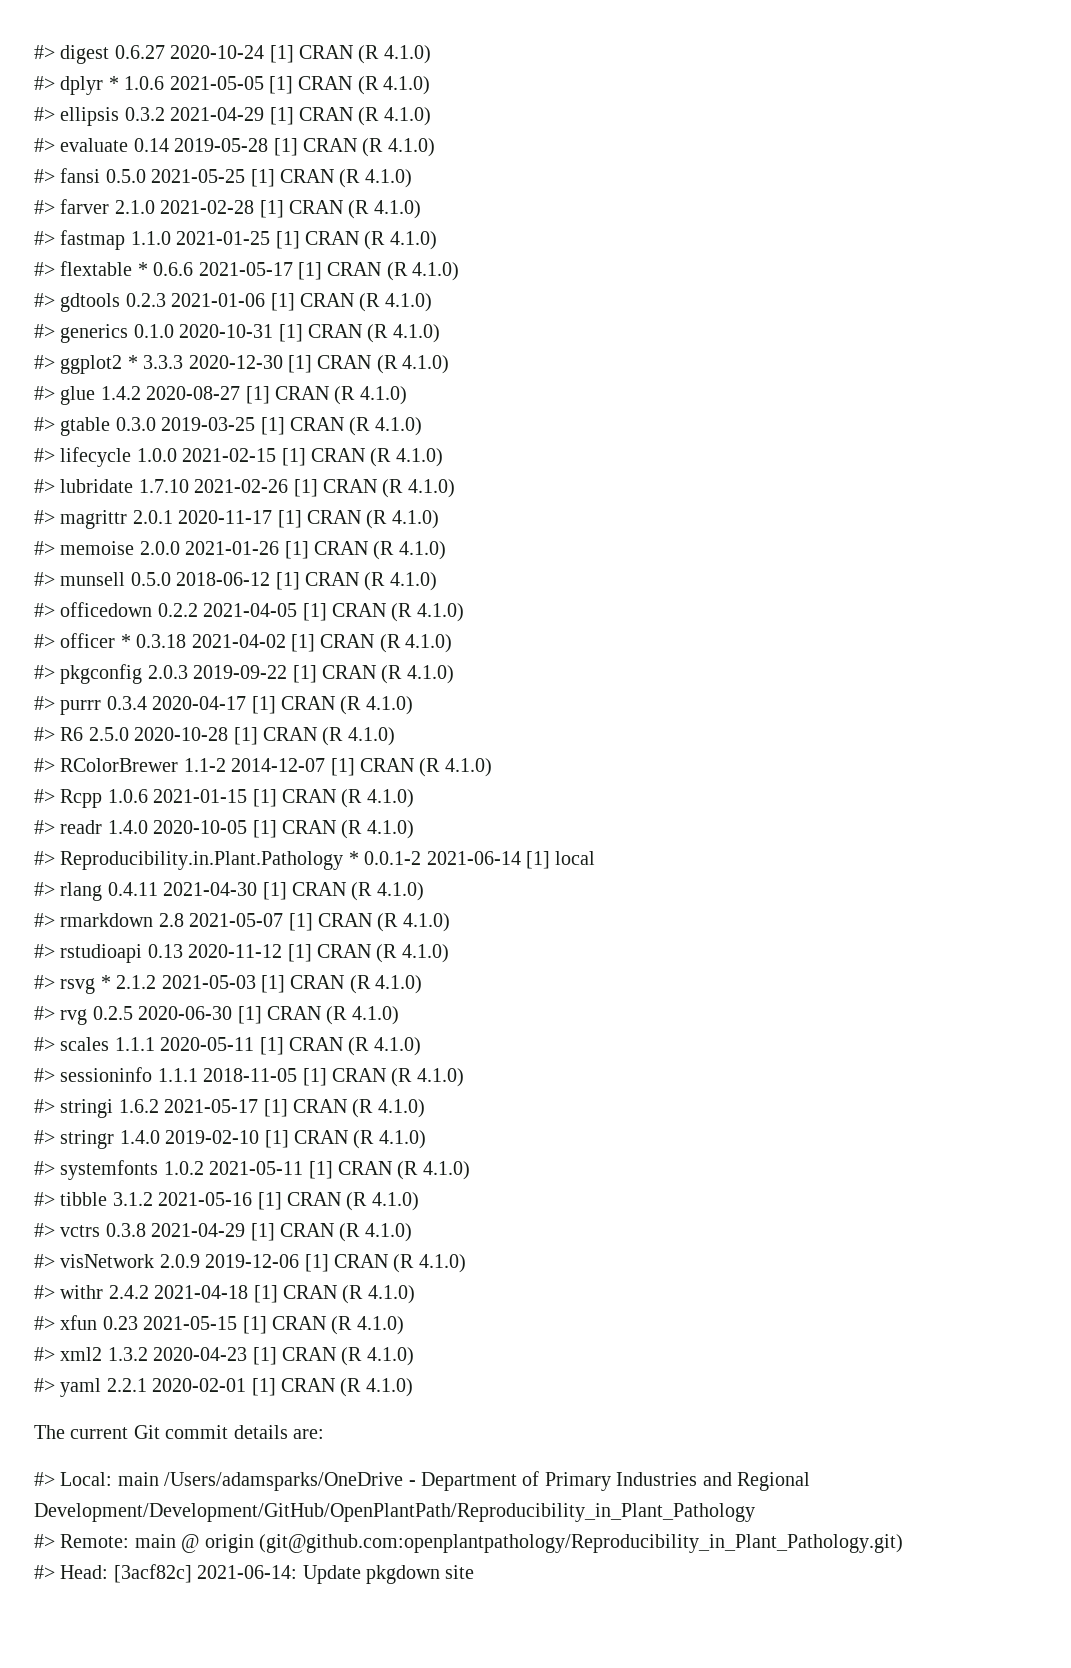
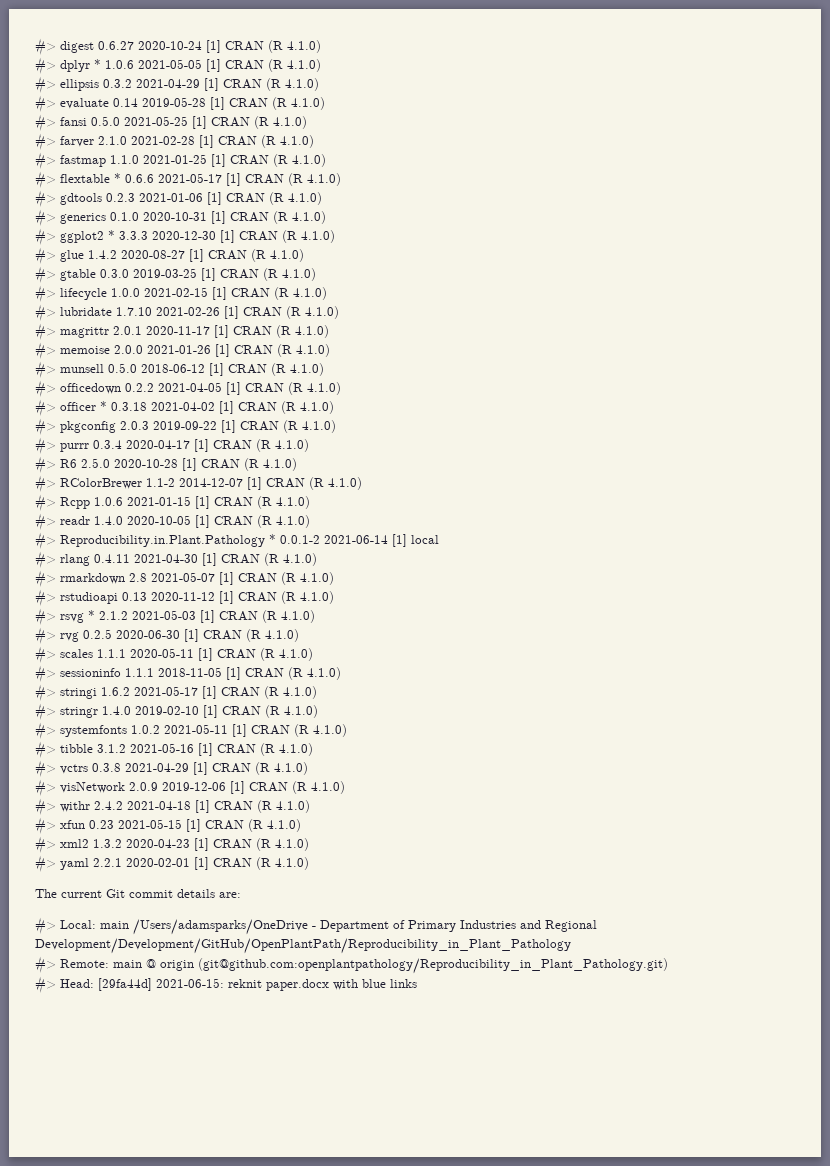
[113,1564,475,1584] [3acf82c] 2021-06-14: Update pkgdown site -> [98,978,417,991] [29fa44d] 2021-06-15: reknit paper.docx with blue links

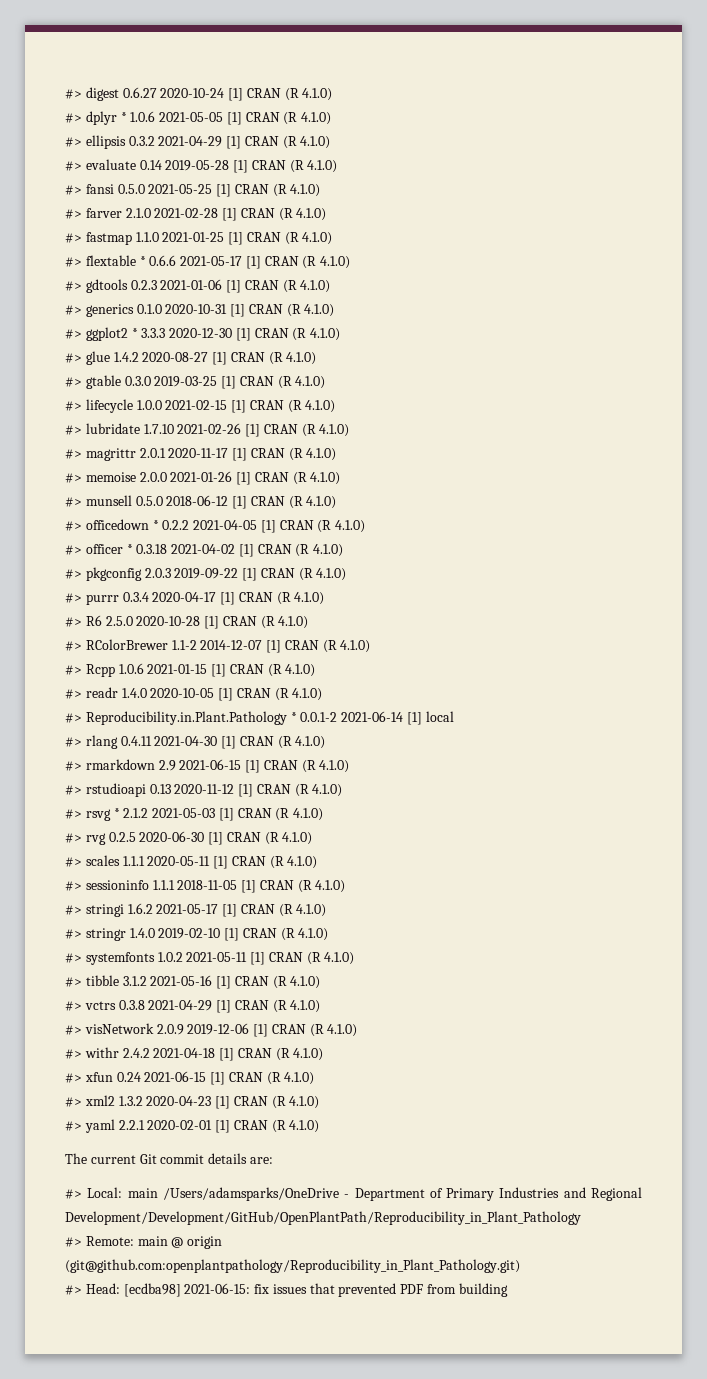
(121, 388) none -> [152,520,159,530] *
[129,572,215,582] 2.8 2021-05-07 -> [158,759,242,771] 2.9 2021-06-15
[89,819,182,829] 0.23 2021-05-15 -> [116,1071,207,1082] 0.24 2021-06-15
[98,978,417,991] [29fa44d] 2021-06-15: reknit paper.docx with blue links -> [123,1283,508,1297] [ecdba98] 2021-06-15: fix issues that prevented PDF from building

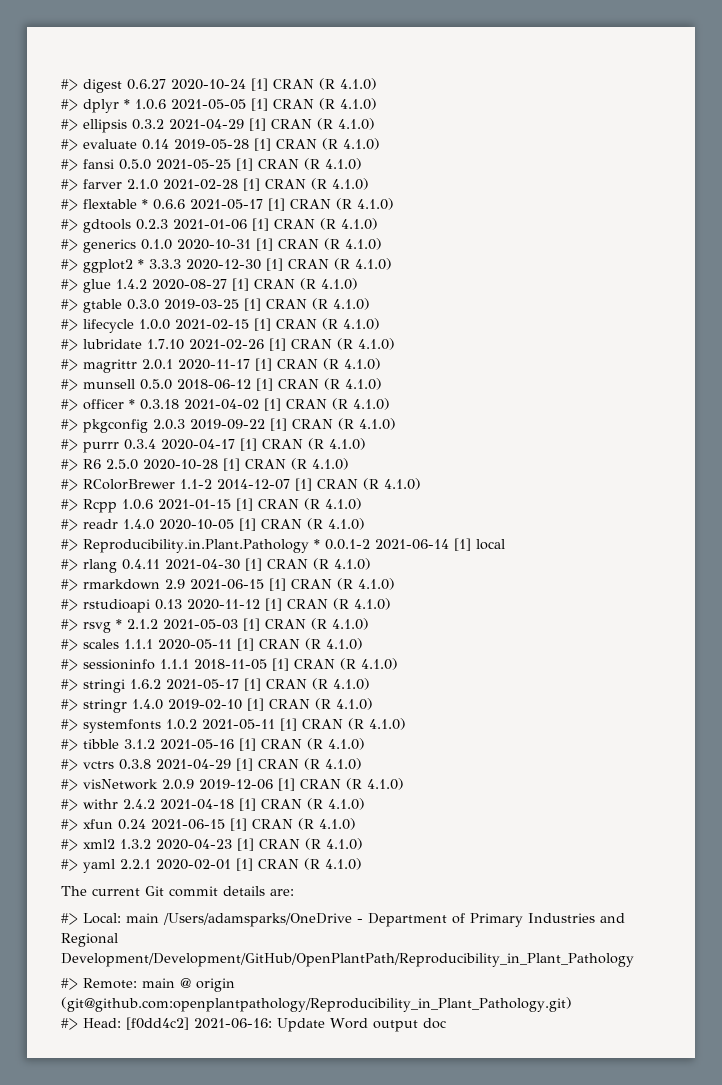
[65,232,333,245] // #> fastmap 1.1.0 2021-01-25 [1] CRAN (R 4.1.0) -> (369, 184) none
[65,471,341,485] // #> memoise 2.0.0 2021-01-26 [1] CRAN (R 4.1.0) -> (381, 364) none
[65,519,366,533] // #> officedown * 0.2.2 2021-04-05 [1] CRAN (R 4.1.0) -> (382, 384) none
[65,831,313,845] // #> rvg 0.2.5 2020-06-30 [1] CRAN (R 4.1.0) -> (369, 624) none
[123,1283,508,1297] [ecdba98] 2021-06-15: fix issues that prevented PDF from building -> [126,1017,446,1032] [f0dd4c2] 2021-06-16: Update Word output doc

